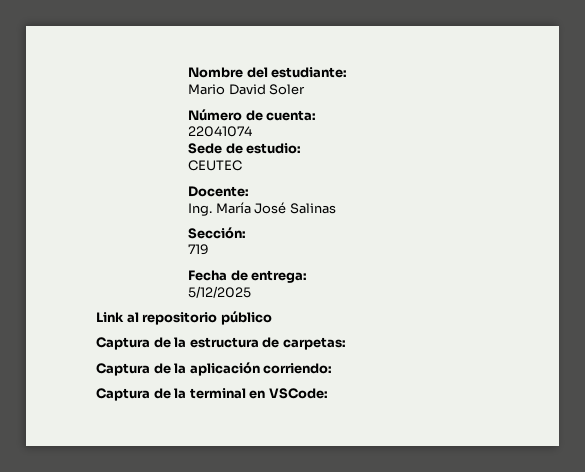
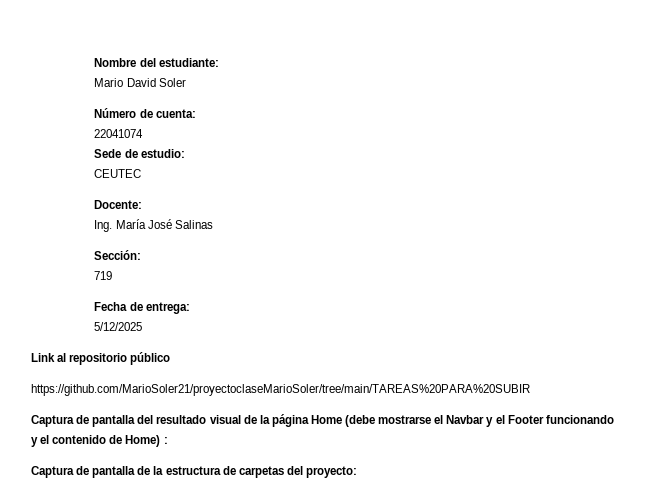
[96,337,346,350] [96,362,333,376] [96,388,328,401] // Captura de la estructura de carpetas: // Captura de la aplicación corriendo: // Captura de la terminal en VSCode: -> [31,384,530,396] [31,414,614,427] [31,435,168,447] [31,466,357,478] // https://github.com/MarioSoler21/proyectoclaseMarioSoler/tree/main/TAREAS%20PARA%20SUBIR // Captura de pantalla del resultado visual de la página Home (debe mostrarse el Navbar y el Footer funcionando y el contenido de Home) : // Captura de pantalla de la estructura de carpetas del proyecto:

